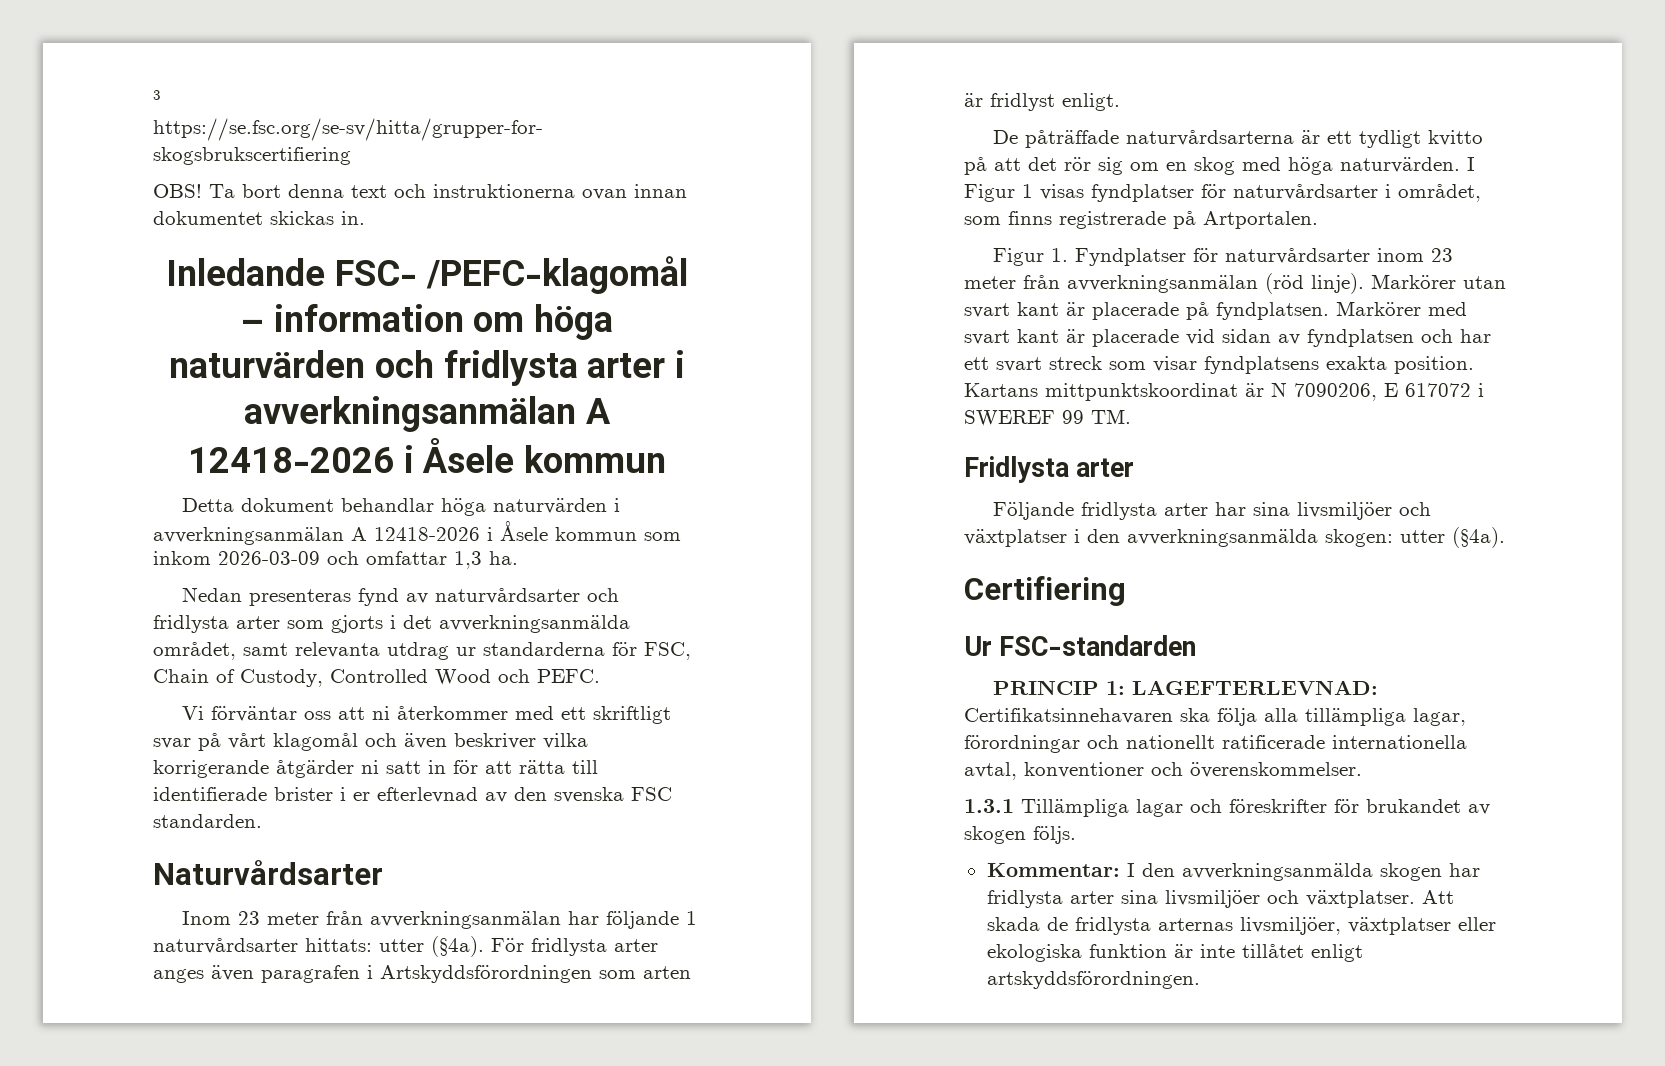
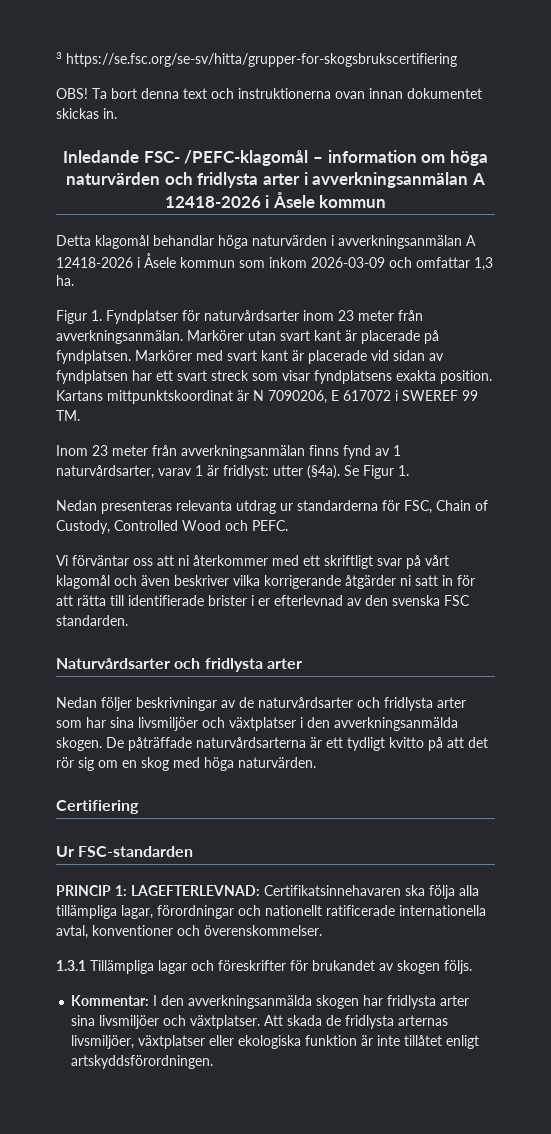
[241,498,335,512] dokument -> [95,235,149,249] klagomål
[182,587,620,606] [153,615,630,633] [153,642,288,660] Nedan presenteras fynd av naturvårdsarter och fridlysta arter som gjorts i det avverkningsanmälda området, samt -> [56,310,423,324] [56,330,439,344] [56,350,444,364] [56,370,492,384] [56,390,478,404] [56,410,80,421] [56,445,401,459] [56,465,409,479] [56,500,172,514] Figur 1. Fyndplatser för naturvårdsarter inom 23 meter från avverkningsanmälan. Markörer utan svart kant är placerade på fyndplatsen. Markörer med svart kant är placerade vid sidan av fyndplatsen har ett svart streck som visar fyndplatsens exakta position. Kartans mittpunktskoordinat är N 7090206, E 617072 i SWEREF 99 TM. // Inom 23 meter från avverkningsanmälan finns fynd av 1 naturvårdsarter, varav 1 är fridlyst: utter (§4a). Se Figur 1. // Nedan presenteras
[182,911,698,929] [153,936,658,957] [153,965,691,983] [964,93,1120,111] // Inom 23 meter från avverkningsanmälan har följande 1 naturvårdsarter hittats: utter (§4a). För fridlysta arter anges även paragrafen i Artskyddsförordningen som arten är fridlyst enligt. // -> [174,658,302,672] [56,697,466,711] [56,717,458,731] [56,737,102,751] och fridlysta arter // Nedan följer beskrivningar av de naturvårdsarter och fridlysta arter som har sina livsmiljöer och växtplatser i den avverkningsanmälda skogen.
[1467,157,1475,171] [964,184,1481,202] [964,211,1318,229] [993,248,1454,266] [964,273,1506,294] [964,301,1467,320] [964,329,1491,347] [964,356,1474,374] [964,382,1484,401] [964,409,1131,426] [964,456,1135,483] [993,502,1432,520] [964,527,1505,548] I Figur 1 visas fyndplatser för naturvårdsarter i området, som finns registrerade på Artportalen. // Figur 1. Fyndplatser för naturvårdsarter inom 23 meter från avverkningsanmälan (röd linje). Markörer utan svart kant är placerade på fyndplatsen. Markörer med svart kant är placerade vid sidan av fyndplatsen och har ett svart streck som visar fyndplatsens exakta position. Kartans mittpunktskoordinat är N 7090206, E 617072 i SWEREF 99 TM. // Fridlysta arter // Följande fridlysta arter har sina livsmiljöer och växtplatser i den avverkningsanmälda skogen: utter (§4a). -> (316, 762) none

